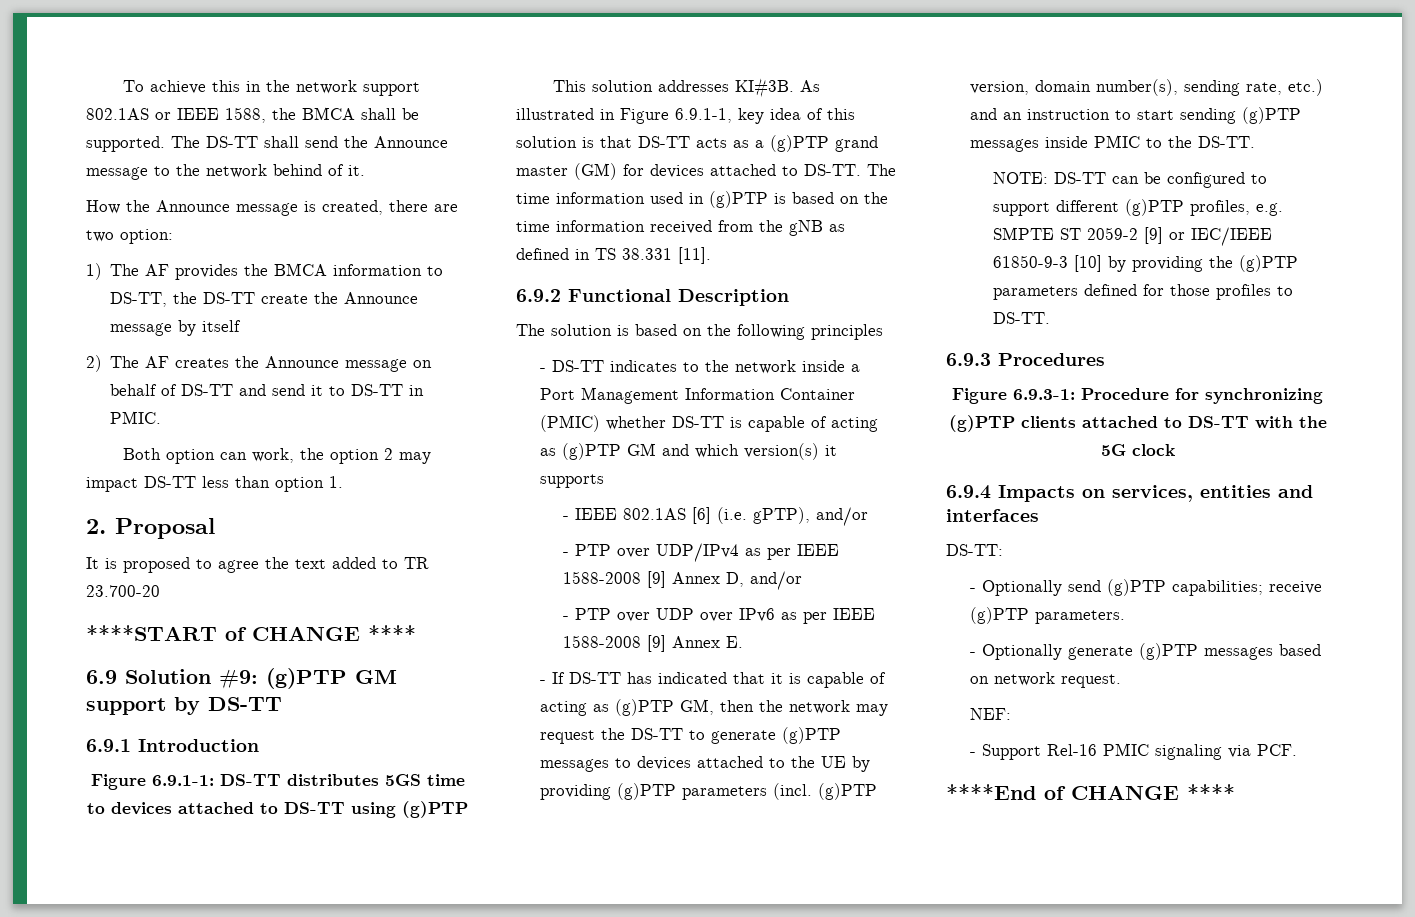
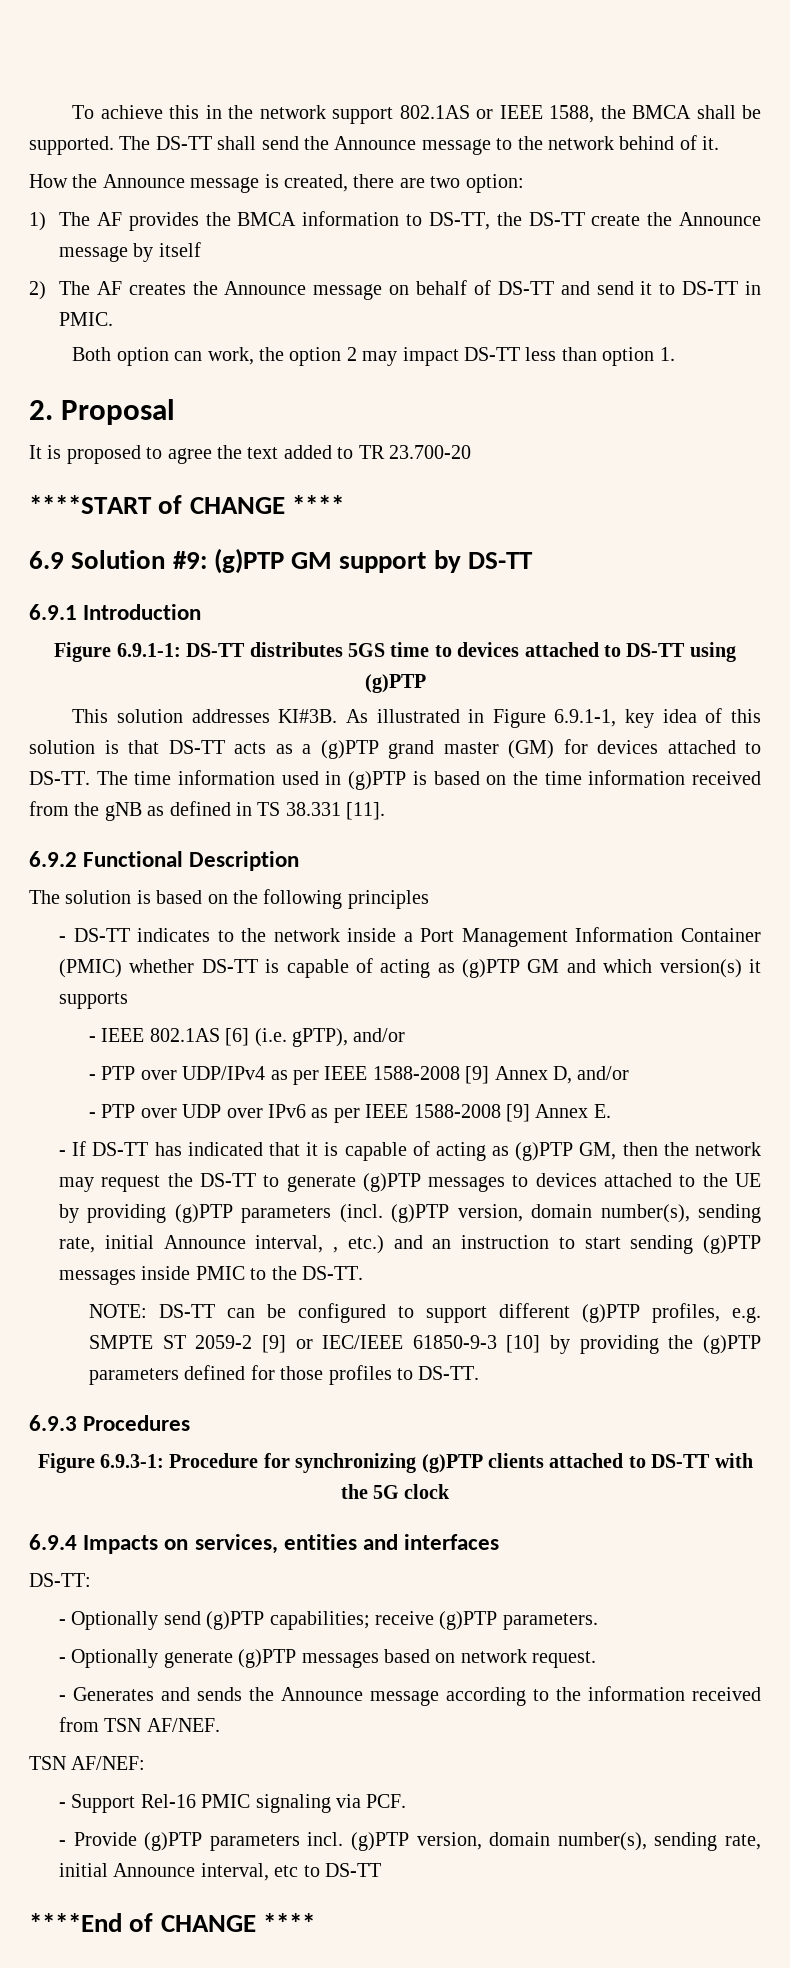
(1282, 88) none -> [104,1235,339,1253] initial Announce interval, ,
[969,708,1011,720] NEF: -> [59,1686,762,1706] [59,1717,220,1732] [29,1756,146,1770] - Generates and sends the Announce message according to the information received from TSN AF/NEF. // TSN AF/NEF:
(1297, 750) none -> [59,1832,761,1851] [59,1863,382,1881] // - Provide (g)PTP parameters incl. (g)PTP version, domain number(s), sending rate, initial Announce interval, etc to DS-TT

